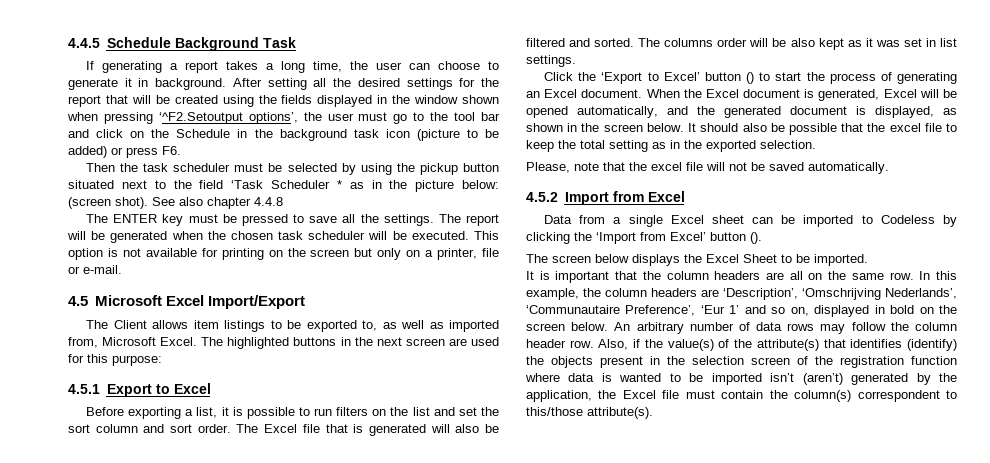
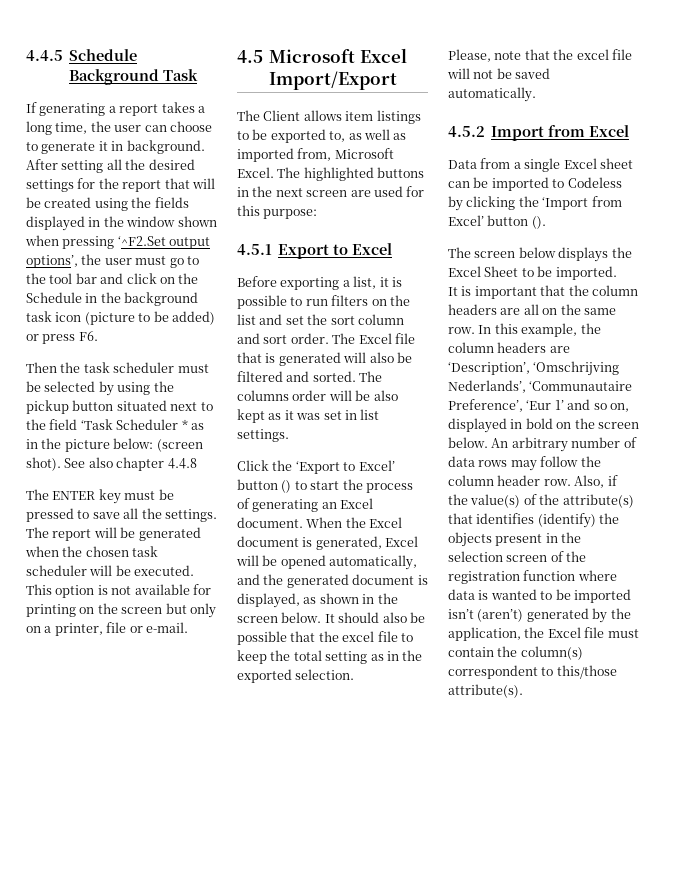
[158,112,243,124] ‘^F2.Setoutput -> [117,236,211,249] ‘^F2.Set output

